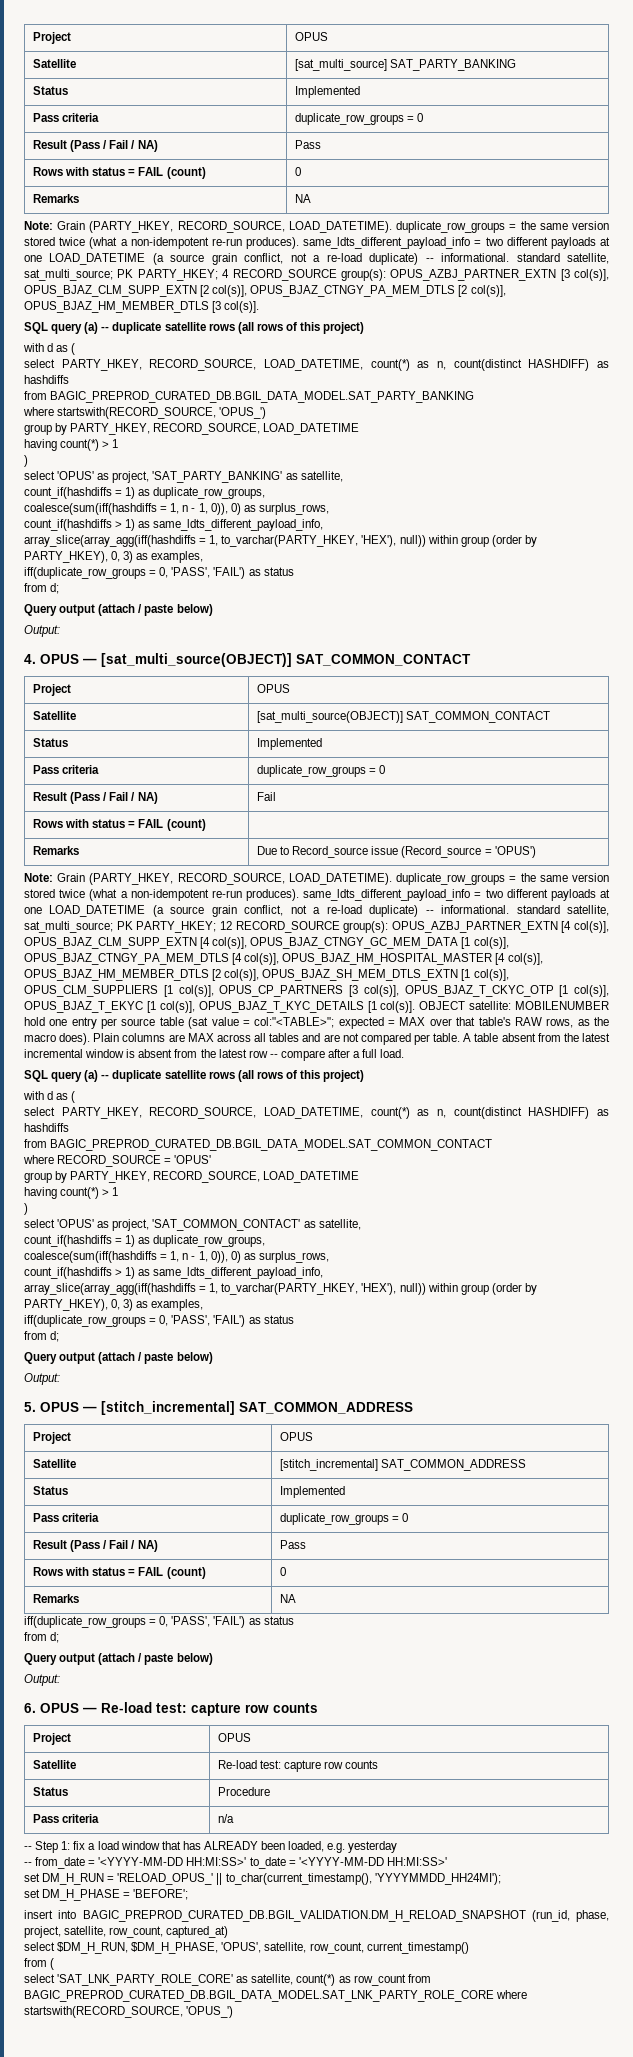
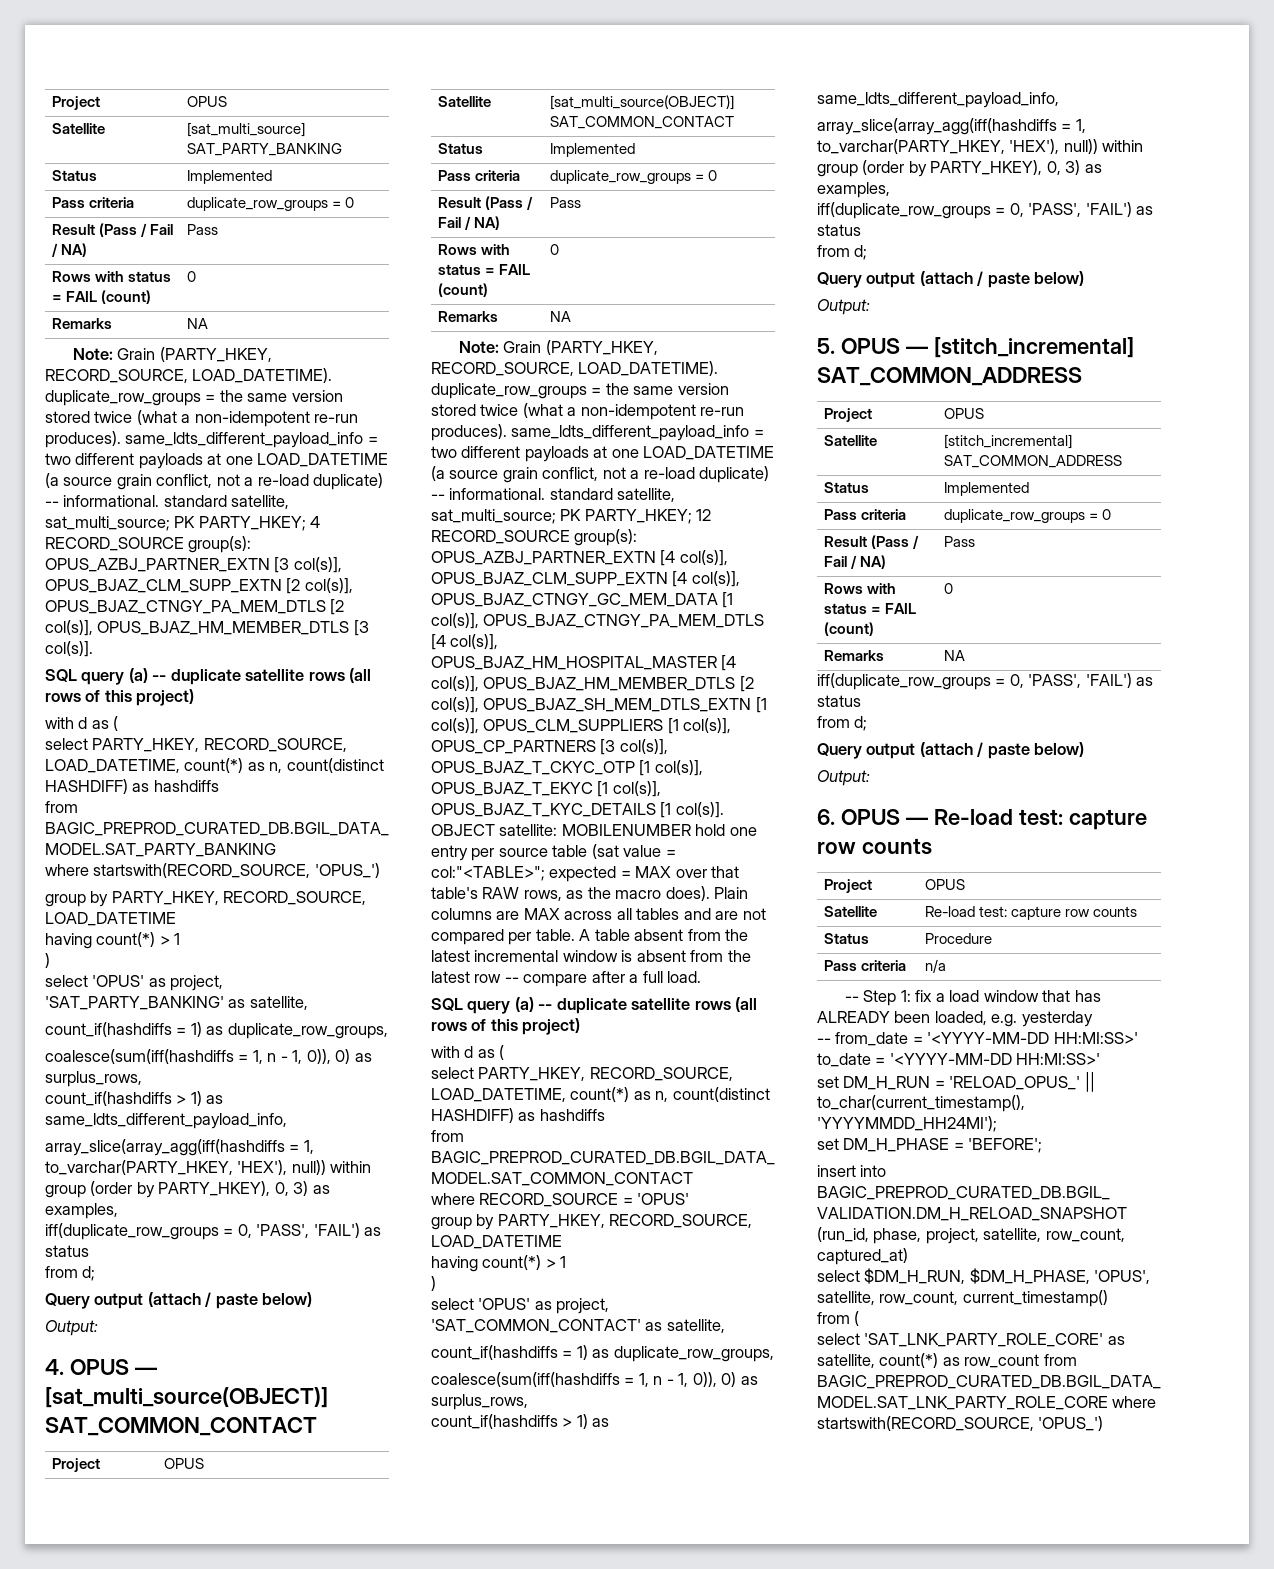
[257,792,277,801] [33,819,206,831] [33,846,80,855] [257,846,536,858] Fail // Rows with status = FAIL (count) | // Remarks | Due to Record_source issue (Record_source = 'OPUS') -> [549,197,581,208] [437,244,510,255] [437,264,530,275] [437,283,488,297] [549,244,559,255] [437,311,498,322] [549,311,571,322] Pass // Rows with status = FAIL (count) | 0 // Remarks | NA

